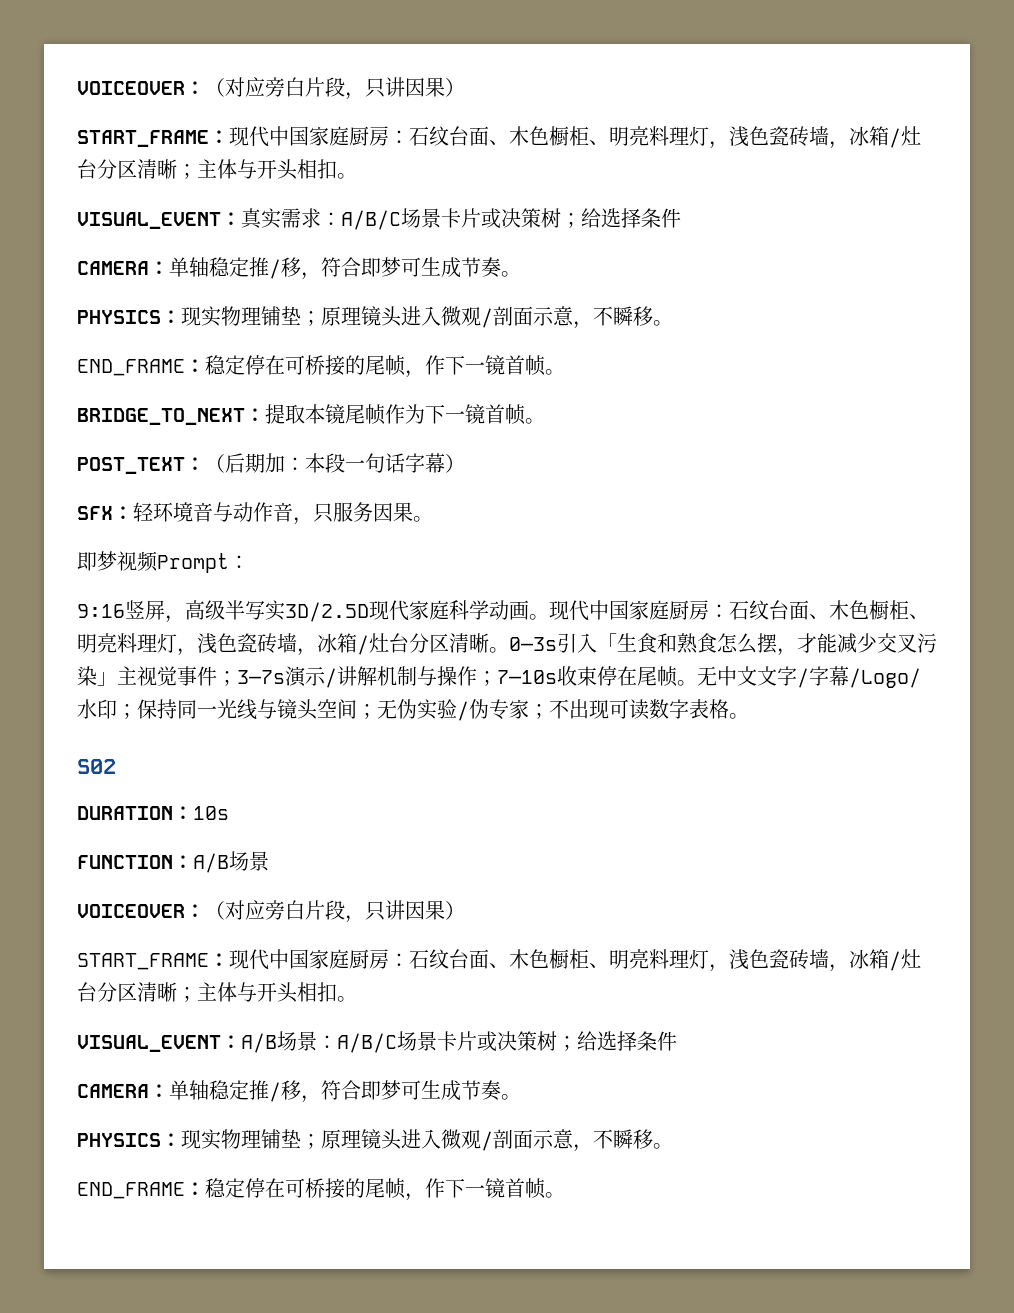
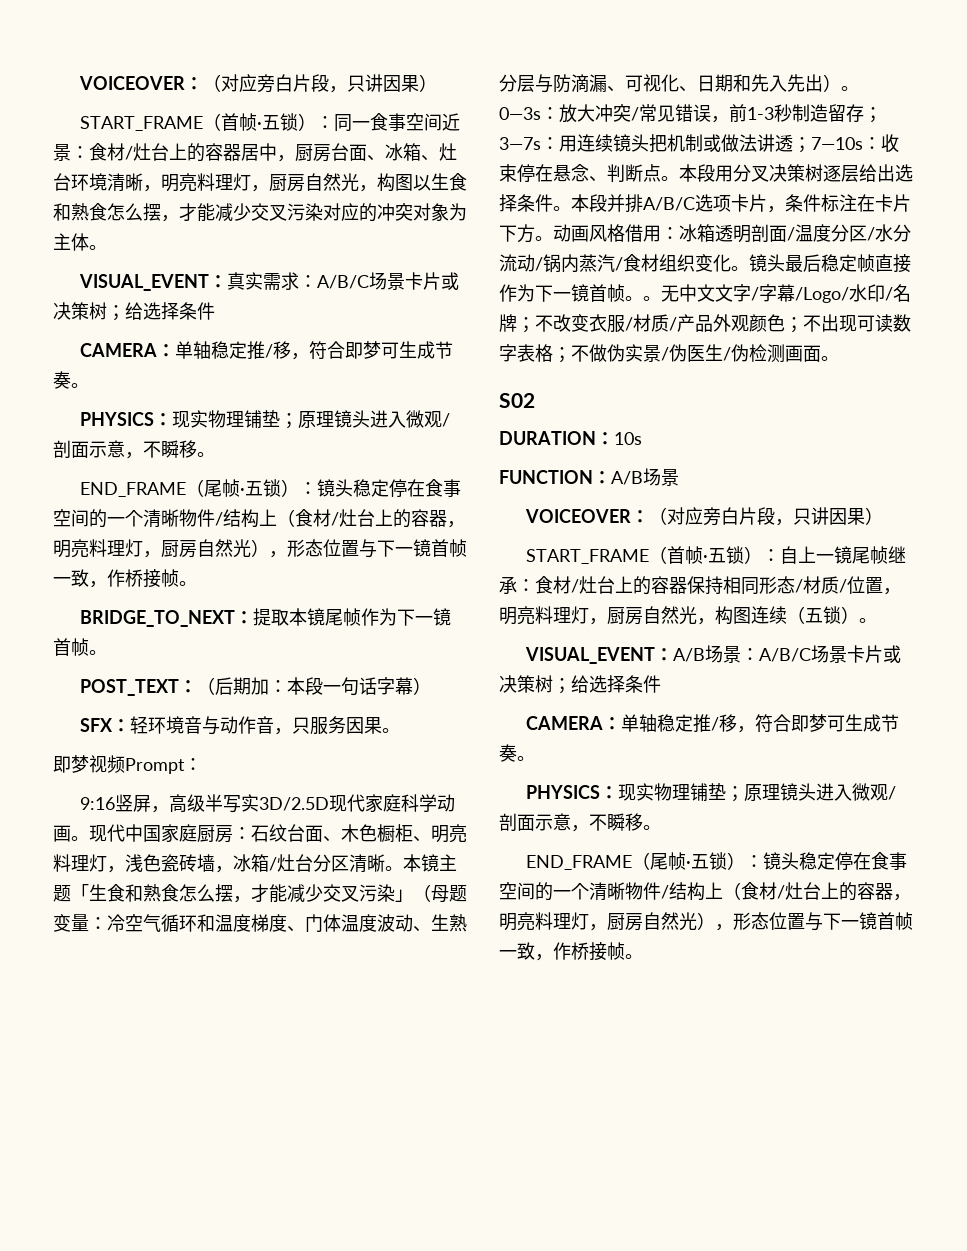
[77,77,465,100] [77,126,921,149] [77,159,337,180] VOICEOVER：（对应旁白片段，只讲因果） // START_FRAME：现代中国家庭厨房：石纹台面、木色橱柜、明亮料理灯，浅色瓷砖墙，冰箱/灶台分区清晰；主体与开头相扣 -> [79,74,438,93] [80,113,461,132] [53,143,457,162] [53,173,467,192] [53,203,467,222] [53,233,89,251] VOICEOVER：（对应旁白片段，只讲因果） // START_FRAME（首帧·五锁）：同一食事空间近景：食材/灶台上的容器居中，厨房台面、冰箱、灶台环境清晰，明亮料理灯，厨房自然光，构图以生食和熟食怎么摆，才能减少交叉污染对应的冲突对象为主体
[185,355,525,378] ：稳定停在可桥接的尾帧，作下一镜首 -> [186,479,462,497] [53,509,465,528] [53,539,467,558] [53,569,161,588] （尾帧·五锁）：镜头稳定停在食事空间的一个清晰物件/结构上（食材/灶台上的容器，明亮料理灯，厨房自然光），形态位置与下一镜首帧一致，作桥接
[509,633,597,653] 0—3s引入 -> [403,854,457,872] [53,885,71,902] 本镜主题
[117,666,678,688] 主视觉事件；3—7s演示/讲解机制与操作；7—10s收束停在尾帧 -> [413,884,467,903] [53,914,467,932] [499,74,859,93] [499,104,882,123] [499,134,899,153] [499,164,913,182] [499,194,911,213] [499,224,911,243] [499,254,911,273] [499,284,643,302] （母题变量：冷空气循环和温度梯度、门体温度波动、生熟分层与防滴漏、可视化、日期和先入先出）。0—3s：放大冲突/常见错误，前1-3秒制造留存；3—7s：用连续镜头把机制或做法讲透；7—10s：收束停在悬念、判断点。本段用分叉决策树逐层给出选择条件。本段并排A/B/C选项卡片，条件标注在卡片下方。动画风格借用：冰箱透明剖面/温度分区/水分流动/锅内蒸汽/食材组织变化。镜头最后稳定帧直接作为下一镜首帧。
[117,699,529,721] ；保持同一光线与镜头空间；无伪实验/伪专家 -> [885,284,911,302] [499,314,785,333] /名牌；不改变衣服/材质/产品外观颜色
(729, 709) none -> [553,344,821,363] ；不做伪实景/伪医生/伪检测画面
[209,949,921,972] [77,982,337,1003] ：现代中国家庭厨房：石纹台面、木色橱柜、明亮料理灯，浅色瓷砖墙，冰箱/灶台分区清晰；主体与开头相扣 -> [649,546,907,564] [499,576,901,595] [499,606,859,625] （首帧·五锁）：自上一镜尾帧继承：食材/灶台上的容器保持相同形态/材质/位置，明亮料理灯，厨房自然光，构图连续（五锁）
[185,1178,525,1201] ：稳定停在可桥接的尾帧，作下一镜首 -> [632,852,908,870] [499,882,911,901] [499,912,913,931] [499,942,607,961] （尾帧·五锁）：镜头稳定停在食事空间的一个清晰物件/结构上（食材/灶台上的容器，明亮料理灯，厨房自然光），形态位置与下一镜首帧一致，作桥接

